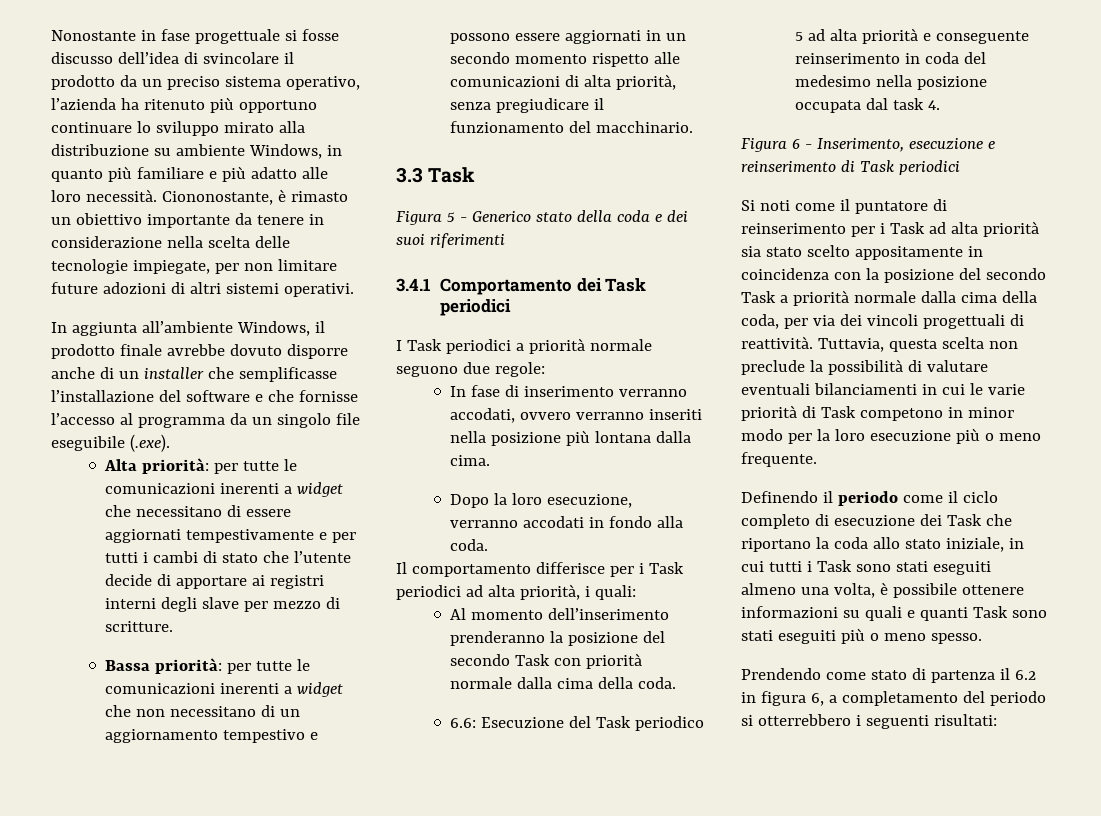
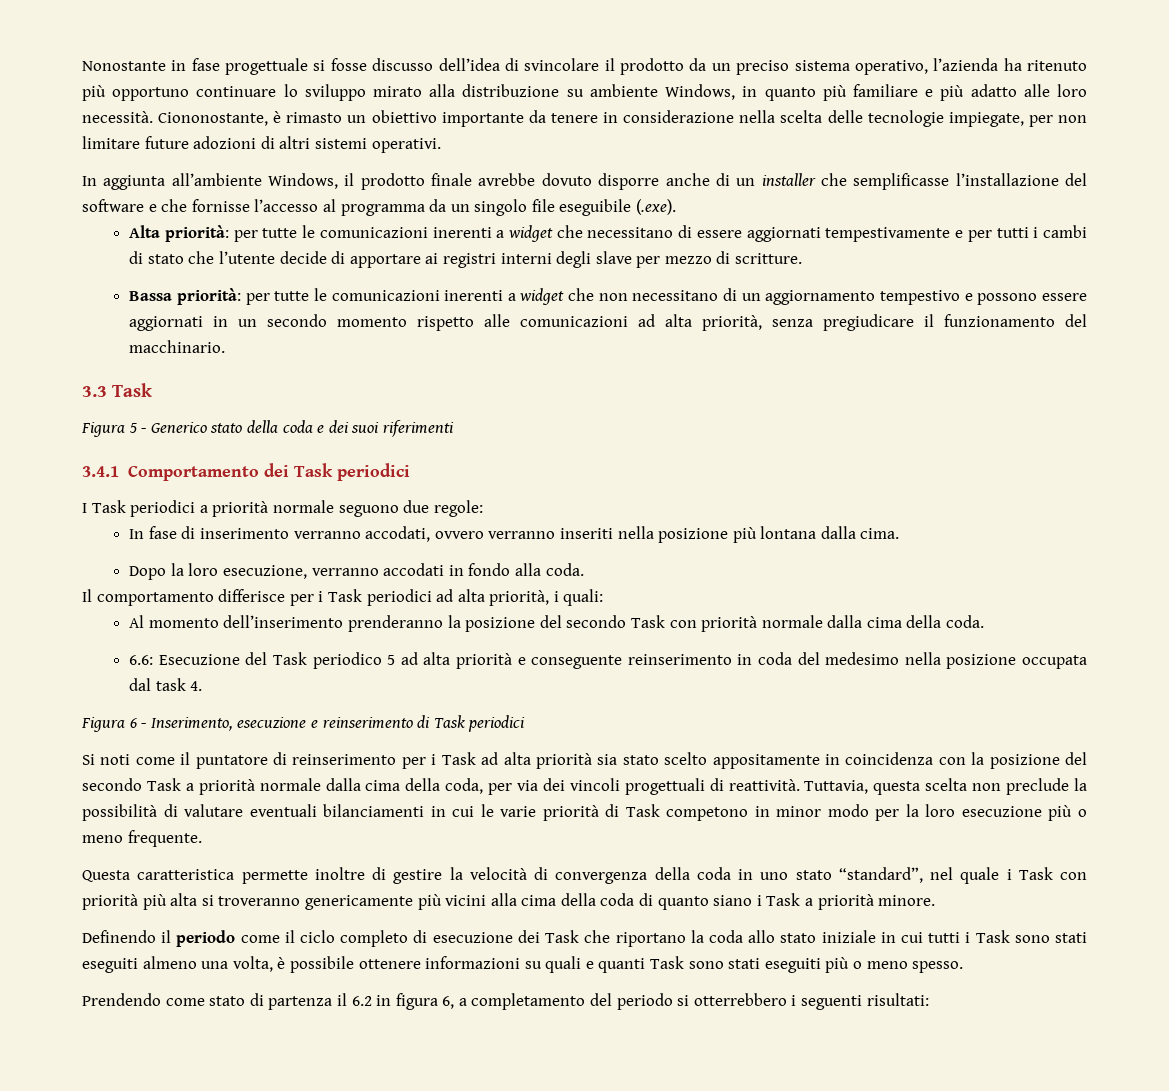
[565,75,580,87] di -> [638,314,656,327] ad
(817, 459) none -> [82,867,1087,884] [82,893,936,910] // Questa caratteristica permette inoltre di gestire la velocità di convergenza della coda in uno stato “standard”, nel quale i Task con priorità più alta si troveranno genericamente più vicini alla cima della coda di quanto siano i Task a priorità minore.
[945,537,1004,552] iniziale, -> [821,930,876,943] iniziale

